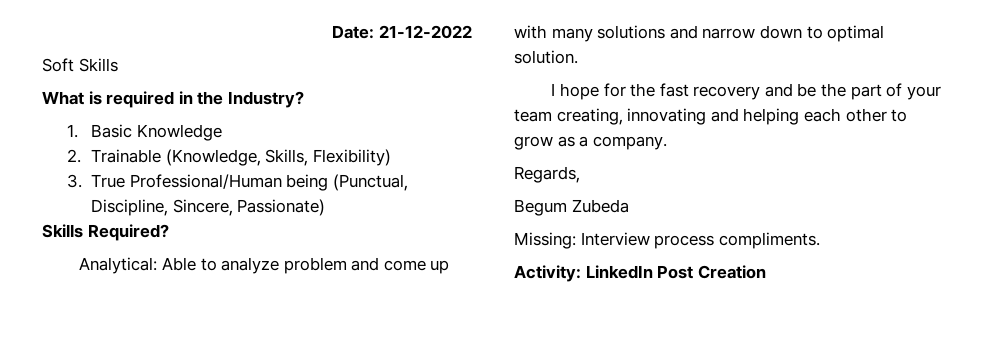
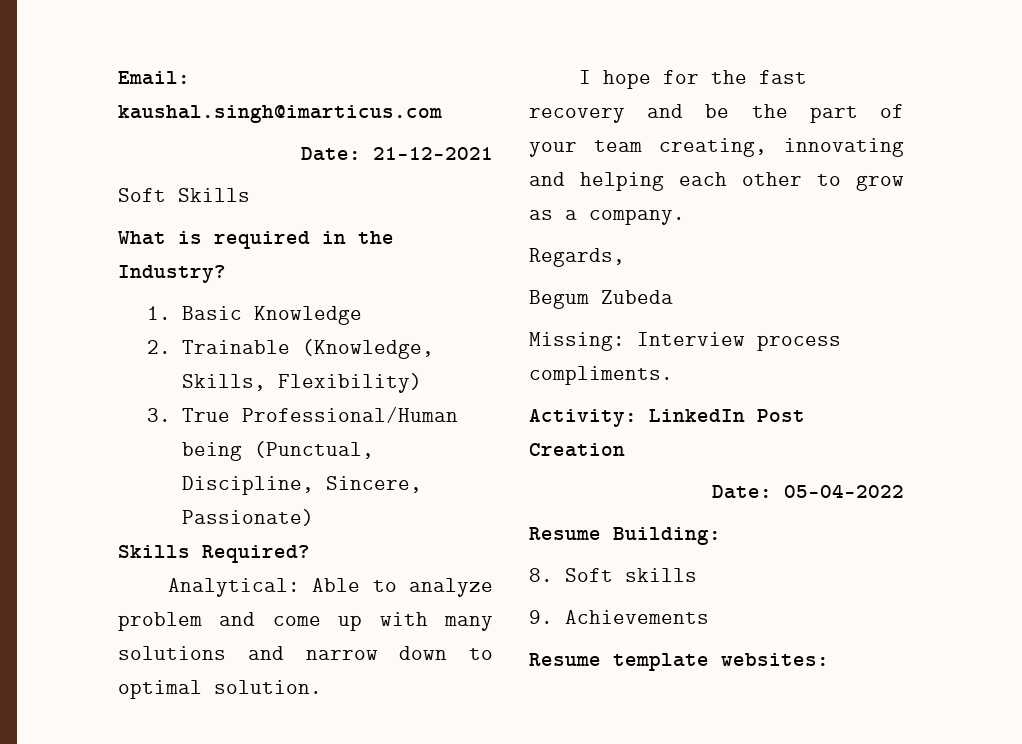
[332,25,472,39] Date: 21-12-2022 -> [118,71,190,85] [118,105,442,123] [301,147,493,161] Email: kaushal.singh@imarticus.com // Date: 21-12-2021
(766, 272) none -> [712,484,904,499] [529,527,721,545] [529,568,697,582] [529,610,709,624] [529,653,829,671] // Date: 05-04-2022 // Resume Building: // 8. Soft skills // 9. Achievements // Resume template websites:

